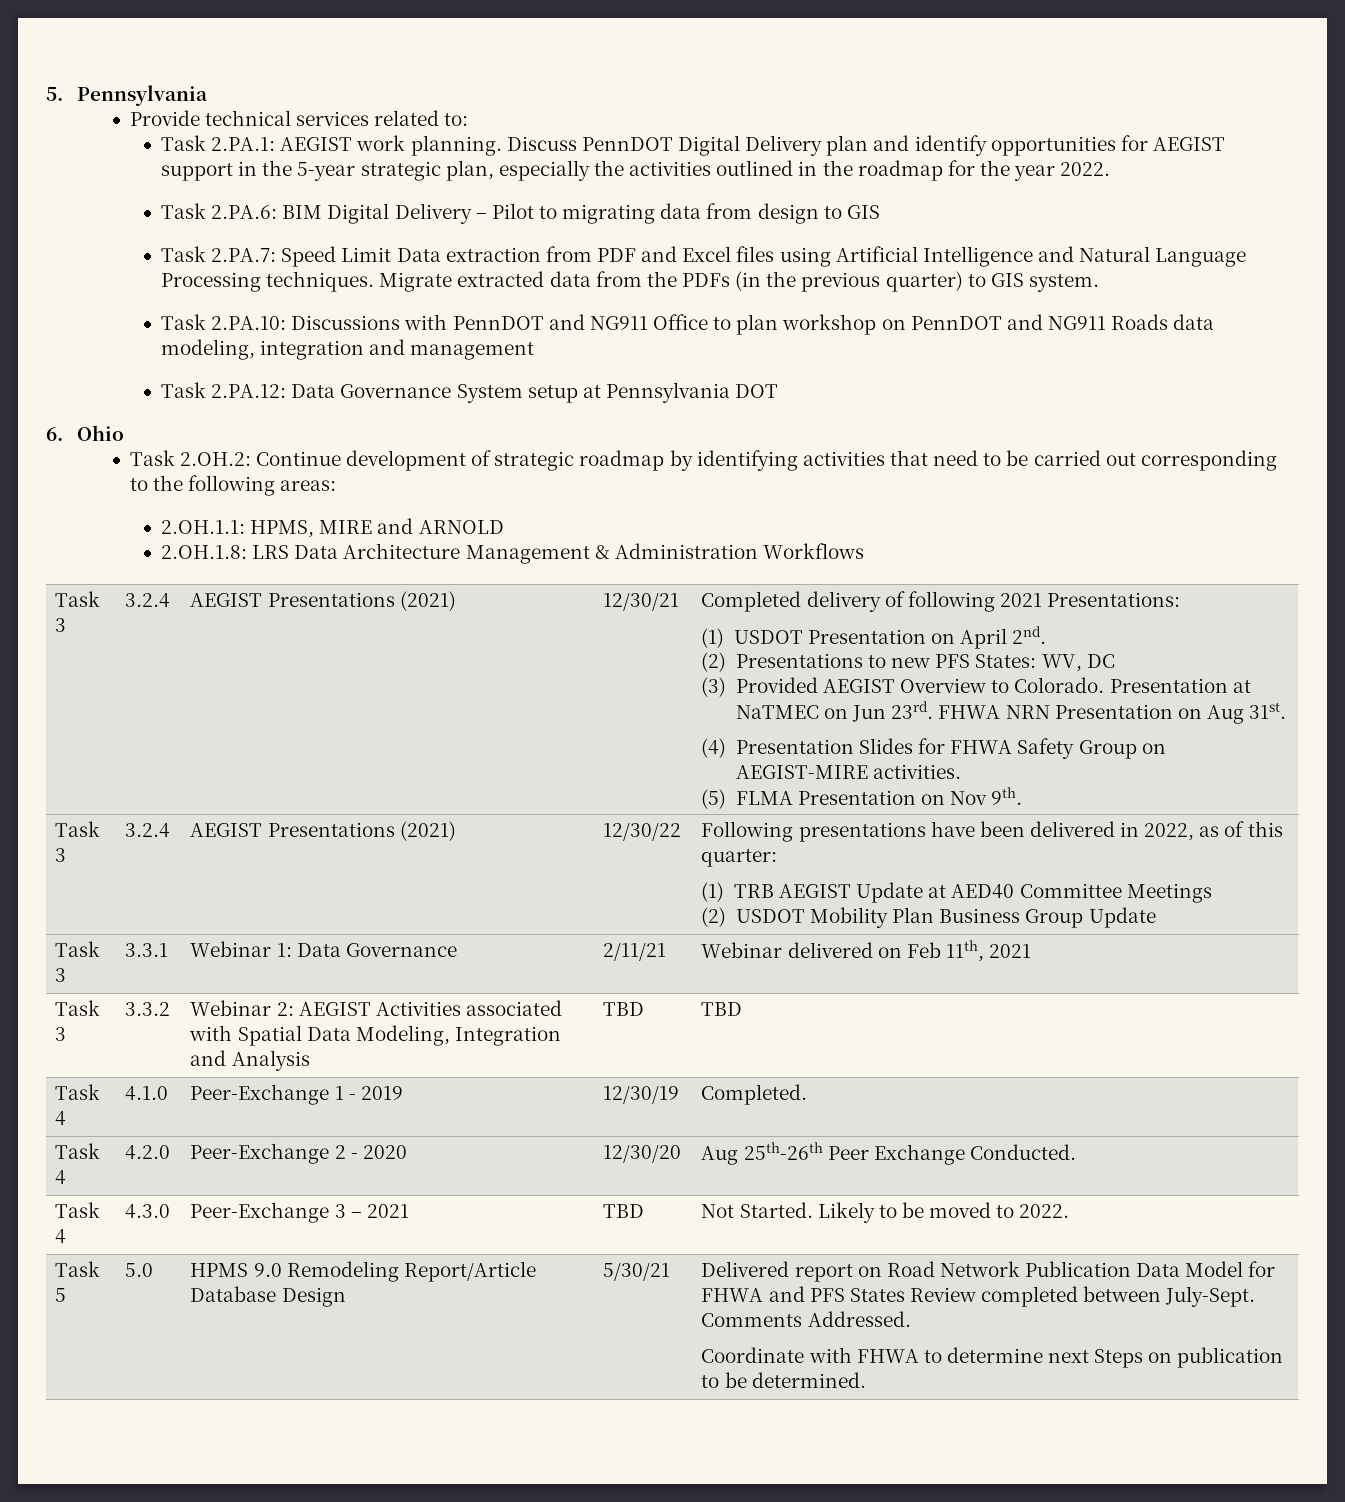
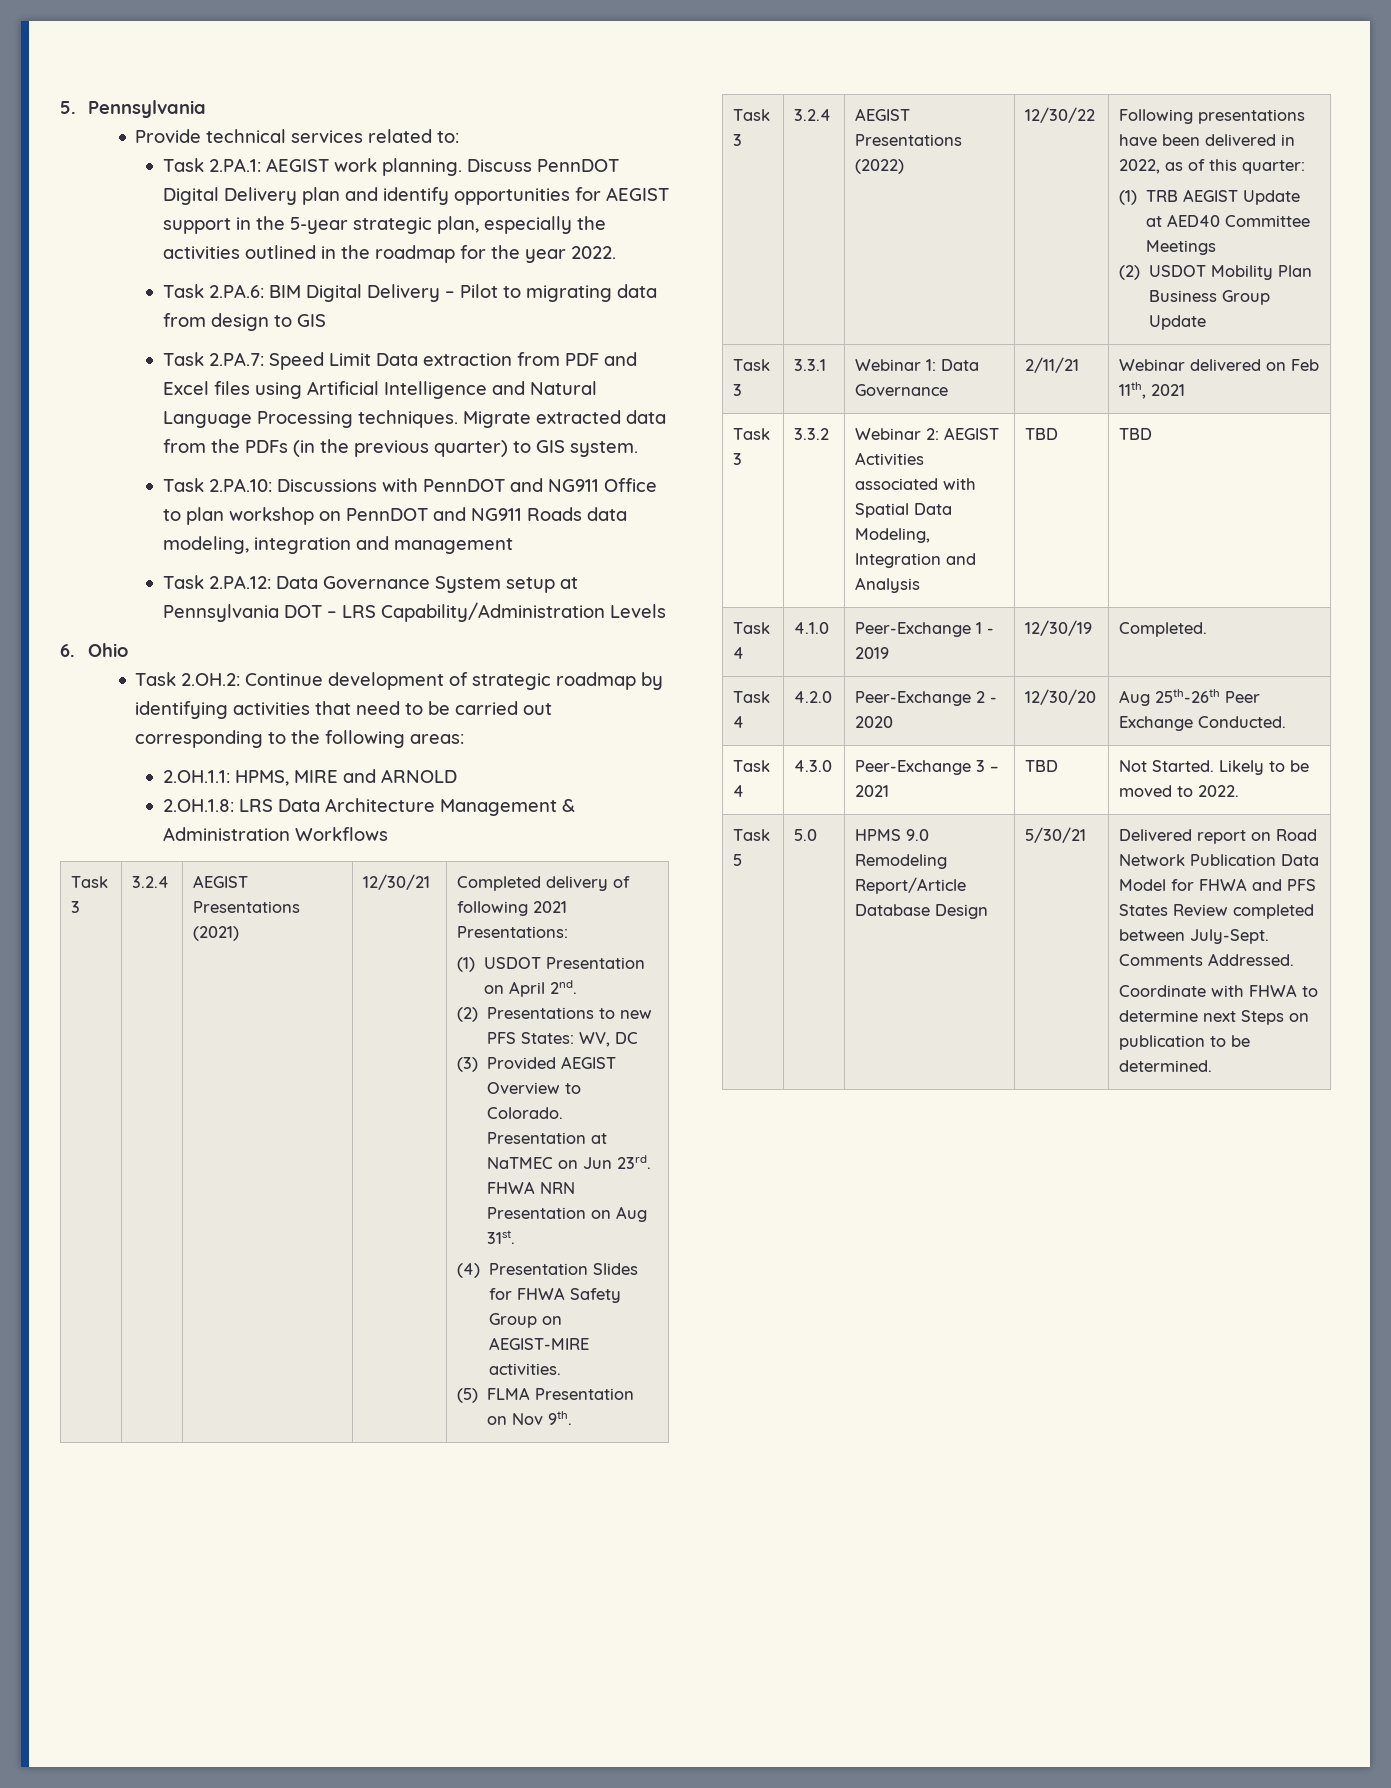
(779, 391) none -> [326,602,666,622] – LRS Capability/Administration Levels
[399,821,456,841] (2021) -> [855,159,905,174] (2022)

